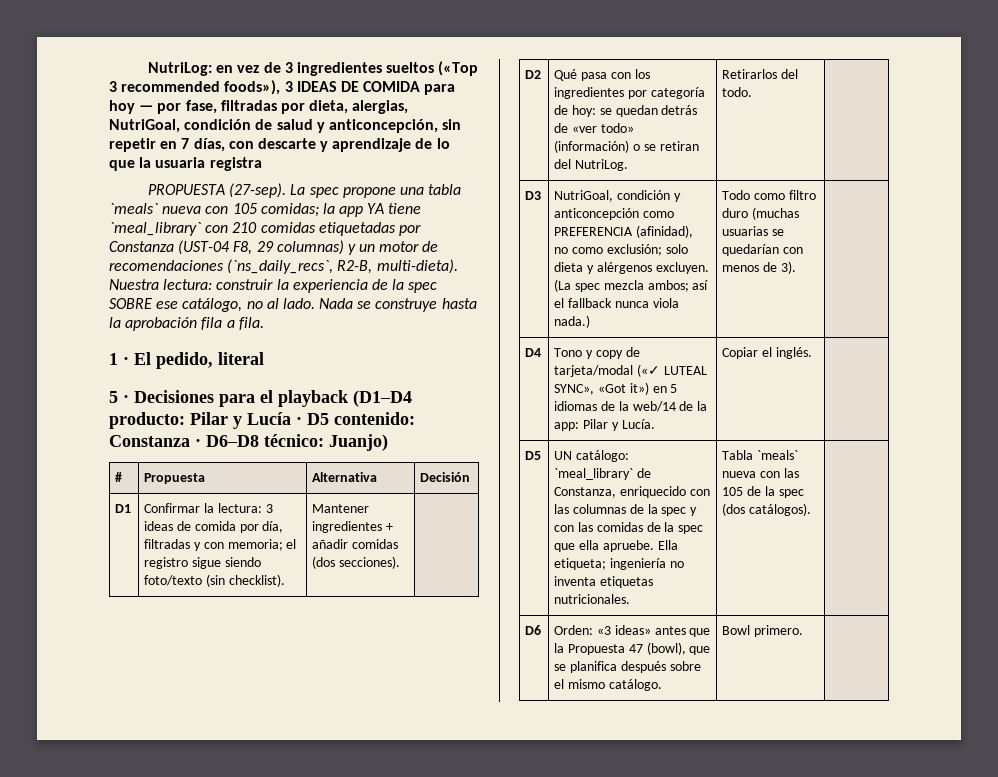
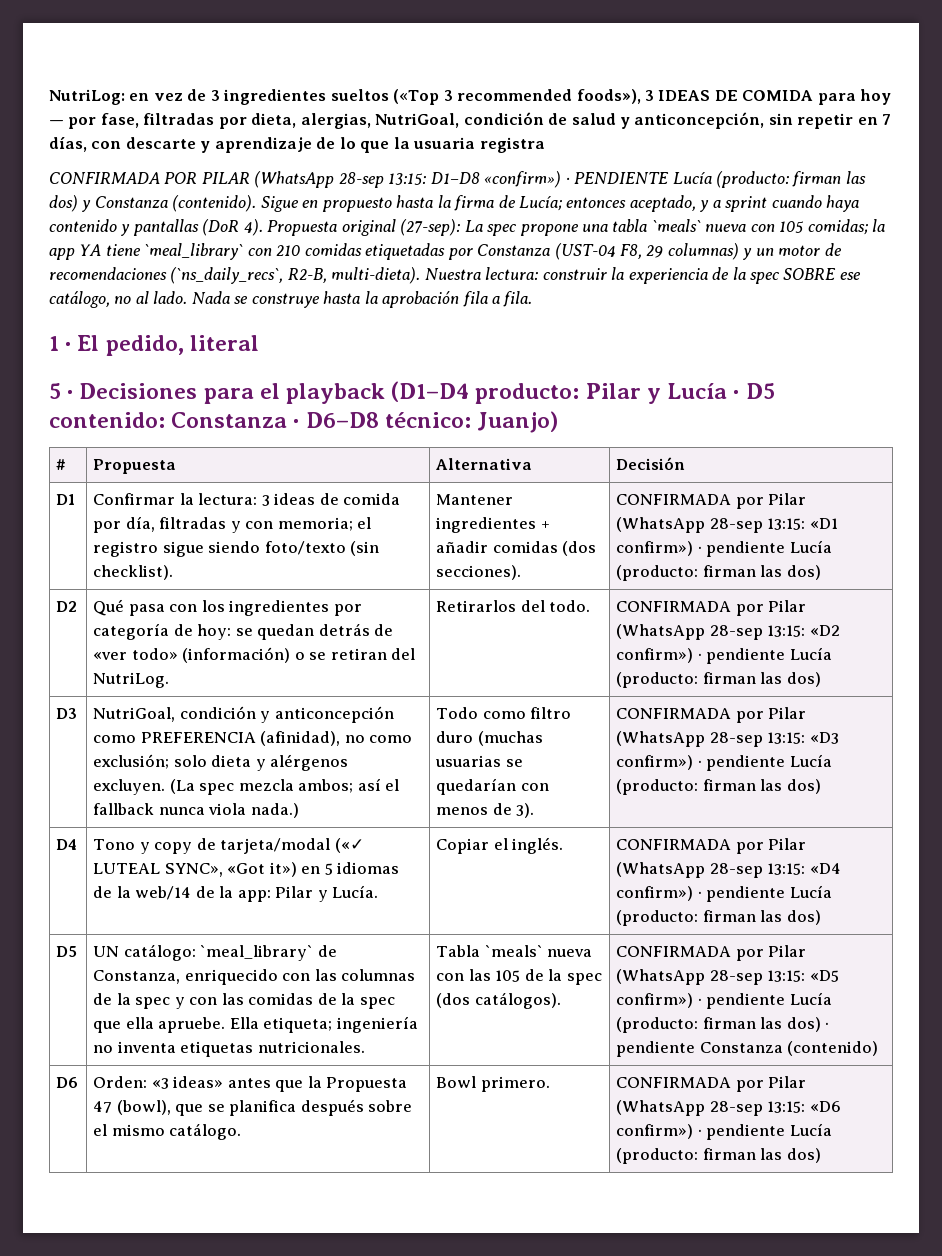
[148,183,287,198] PROPUESTA (27-sep). -> [49,171,866,188] [49,195,860,212] [49,219,461,236] CONFIRMADA POR PILAR (WhatsApp 28-sep 13:15: D1–D8 «confirm») · PENDIENTE Lucía (producto: firman las dos) y Constanza (contenido). Sigue en propuesto hasta la firma de Lucía; entonces aceptado, y a sprint cuando haya contenido y pantallas (DoR 4). Propuesta original (27-sep):
(401, 562) none -> [616,493,807,509] [616,517,838,533] [616,540,832,557] [616,565,821,581] CONFIRMADA por Pilar (WhatsApp 28-sep 13:15: «D1 confirm») · pendiente Lucía (producto: firman las dos)
(753, 92) none -> [616,600,807,616] [616,624,840,640] [616,647,832,664] [616,672,821,688] CONFIRMADA por Pilar (WhatsApp 28-sep 13:15: «D2 confirm») · pendiente Lucía (producto: firman las dos)
(796, 267) none -> [616,707,807,723] [616,731,839,747] [616,754,832,771] [616,779,821,795] CONFIRMADA por Pilar (WhatsApp 28-sep 13:15: «D3 confirm») · pendiente Lucía (producto: firman las dos)
(812, 353) none -> [616,838,807,854] [616,862,841,878] [616,885,832,902] [616,910,821,926] CONFIRMADA por Pilar (WhatsApp 28-sep 13:15: «D4 confirm») · pendiente Lucía (producto: firman las dos)
(812, 509) none -> [616,945,807,961] [616,969,839,985] [616,992,832,1009] [616,1017,830,1033] [616,1041,879,1057] CONFIRMADA por Pilar (WhatsApp 28-sep 13:15: «D5 confirm») · pendiente Lucía (producto: firman las dos) · pendiente Constanza (contenido)
(804, 631) none -> [616,1076,807,1092] [616,1100,841,1116] [616,1123,832,1140] [616,1148,821,1164] CONFIRMADA por Pilar (WhatsApp 28-sep 13:15: «D6 confirm») · pendiente Lucía (producto: firman las dos)

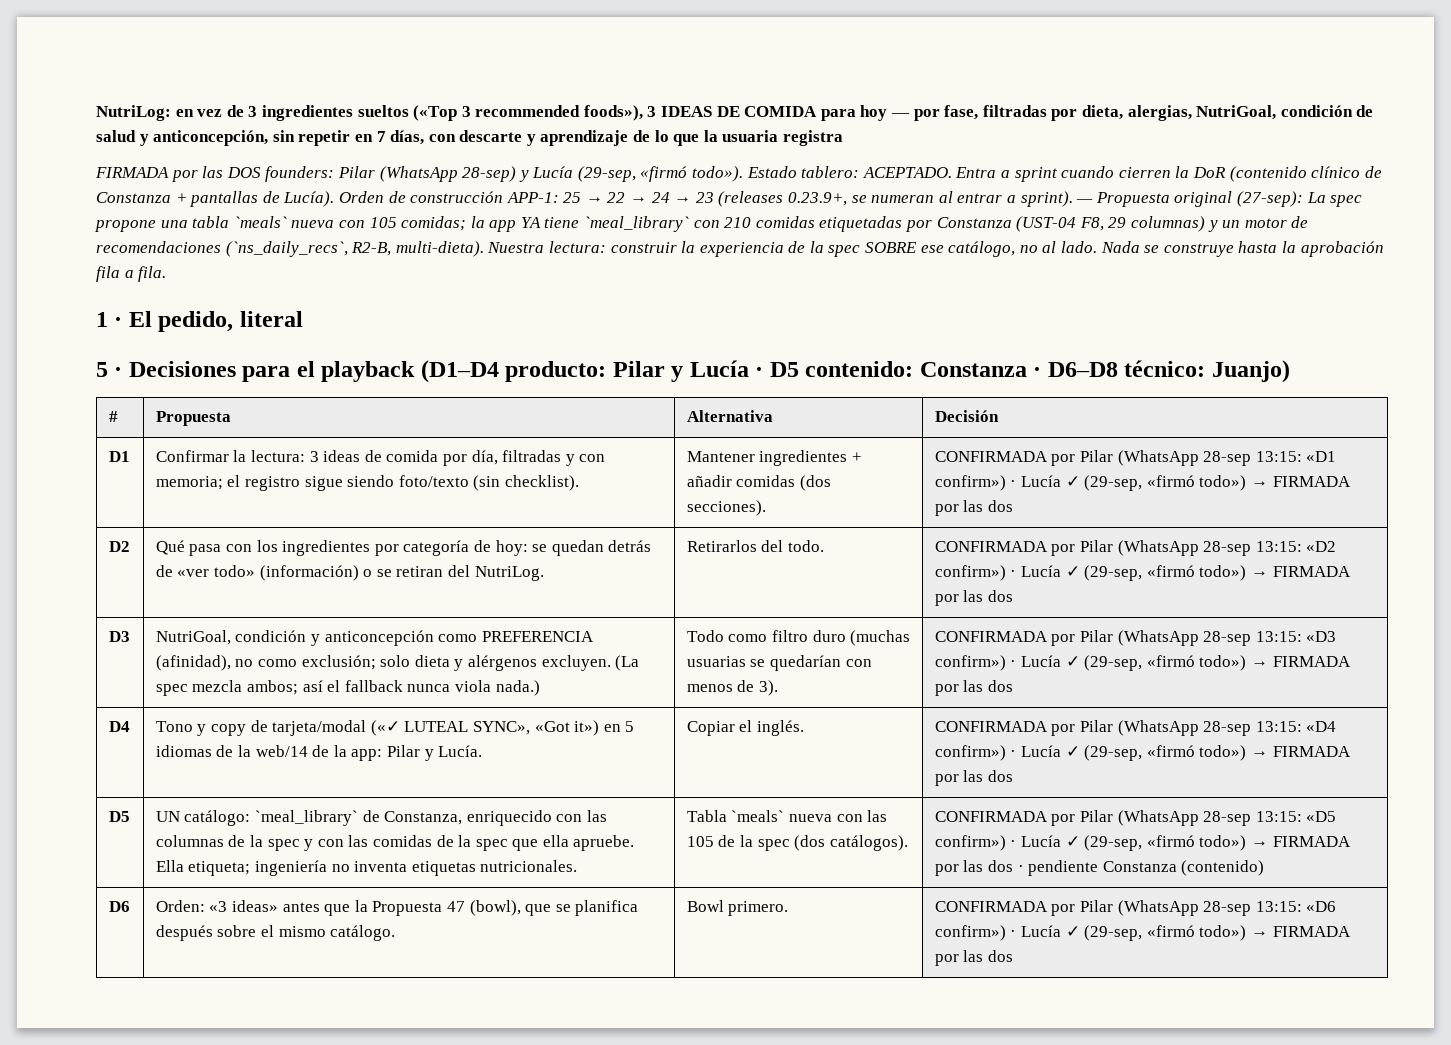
[49,171,866,188] [49,195,860,212] [49,219,263,236] CONFIRMADA POR PILAR (WhatsApp 28-sep 13:15: D1–D8 «confirm») · PENDIENTE Lucía (producto: firman las dos) y Constanza (contenido). Sigue en propuesto hasta la firma de Lucía; entonces aceptado, y a sprint cuando haya contenido y pantallas (DoR 4). -> [95,166,1382,182] [96,191,1094,207] FIRMADA por las DOS founders: Pilar (WhatsApp 28-sep) y Lucía (29-sep, «firmó todo»). Estado tablero: ACEPTADO. Entra a sprint cuando cierren la DoR (contenido clínico de Constanza + pantallas de Lucía). Orden de construcción APP-1: 25 → 22 → 24 → 23 (releases 0.23.9+, se numeran al entrar a sprint). —
[706,540,832,557] [616,565,821,581] pendiente Lucía (producto: firman las dos) -> [1020,475,1351,491] [934,500,1013,516] Lucía ✓ (29-sep, «firmó todo») → FIRMADA por las dos
[706,647,832,664] [616,672,821,688] pendiente Lucía (producto: firman las dos) -> [1020,565,1351,581] [934,590,1013,606] Lucía ✓ (29-sep, «firmó todo») → FIRMADA por las dos
[706,754,832,771] [616,779,821,795] pendiente Lucía (producto: firman las dos) -> [1020,655,1351,671] [934,680,1013,696] Lucía ✓ (29-sep, «firmó todo») → FIRMADA por las dos
[706,885,832,902] [616,910,821,926] pendiente Lucía (producto: firman las dos) -> [1020,745,1351,761] [934,770,1013,786] Lucía ✓ (29-sep, «firmó todo») → FIRMADA por las dos
[706,992,832,1009] [616,1017,821,1033] pendiente Lucía (producto: firman las dos) -> [1020,835,1351,851] [934,860,1013,876] Lucía ✓ (29-sep, «firmó todo») → FIRMADA por las dos
[706,1123,832,1140] [616,1148,821,1164] pendiente Lucía (producto: firman las dos) -> [1020,925,1351,941] [934,950,1013,966] Lucía ✓ (29-sep, «firmó todo») → FIRMADA por las dos

